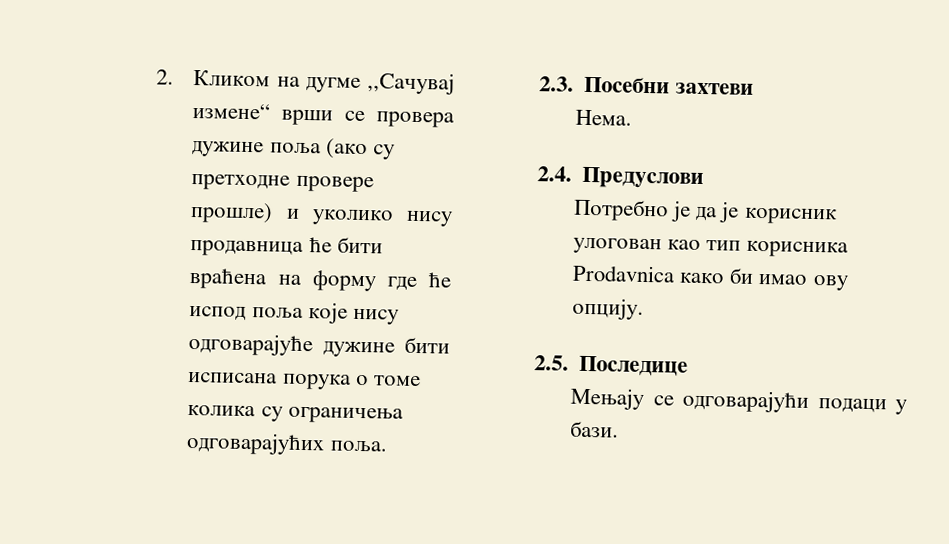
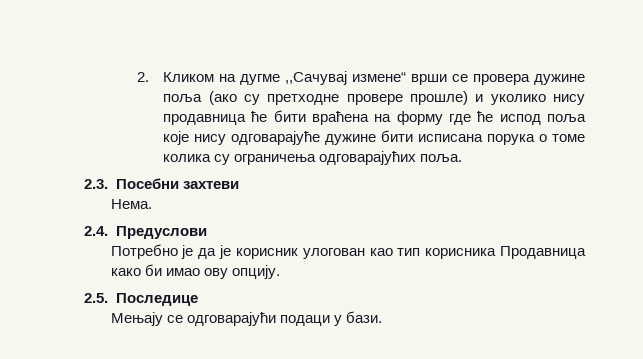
[572,264,676,283] Prodavnica -> [500,246,586,259] Продавница

